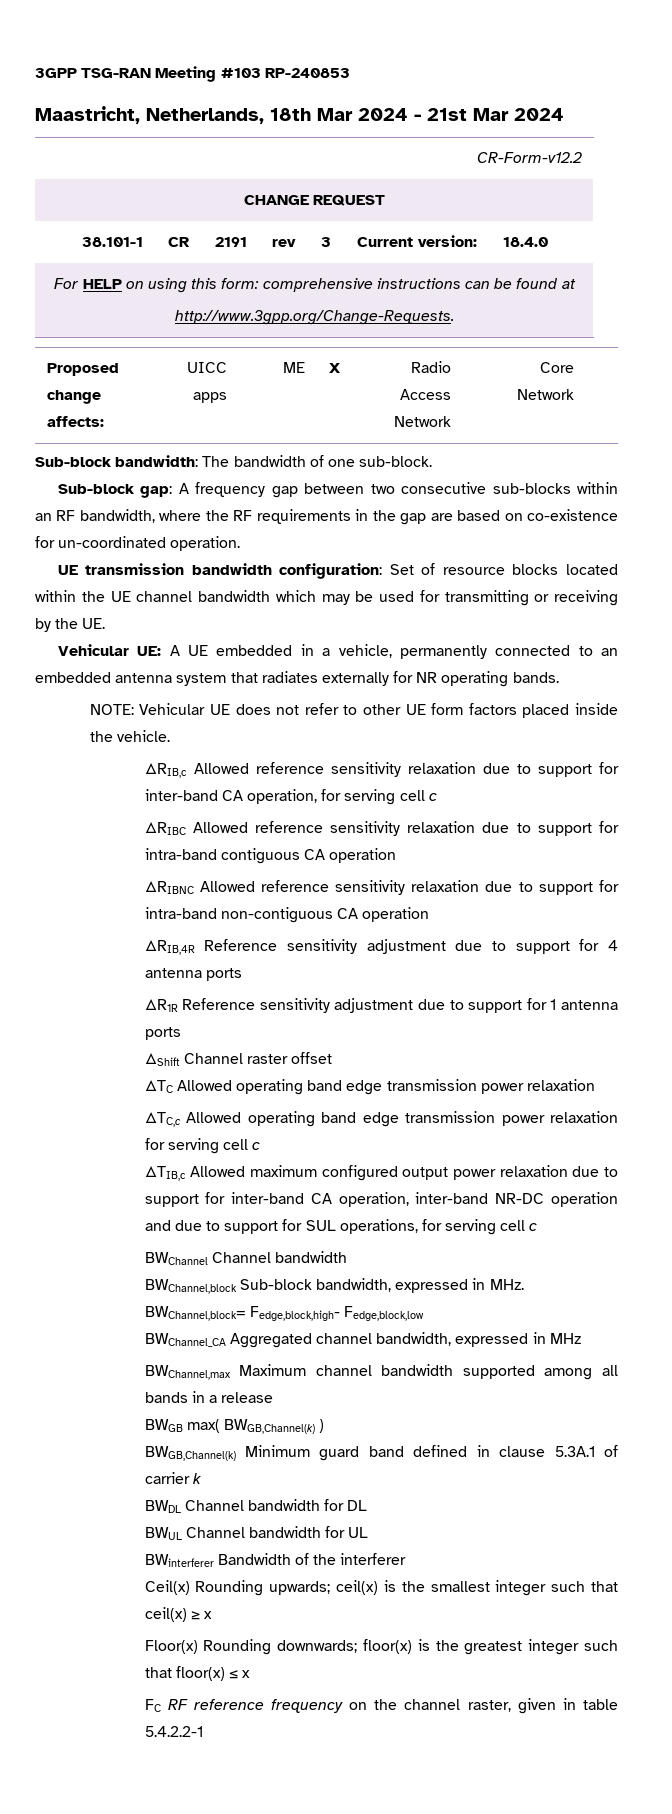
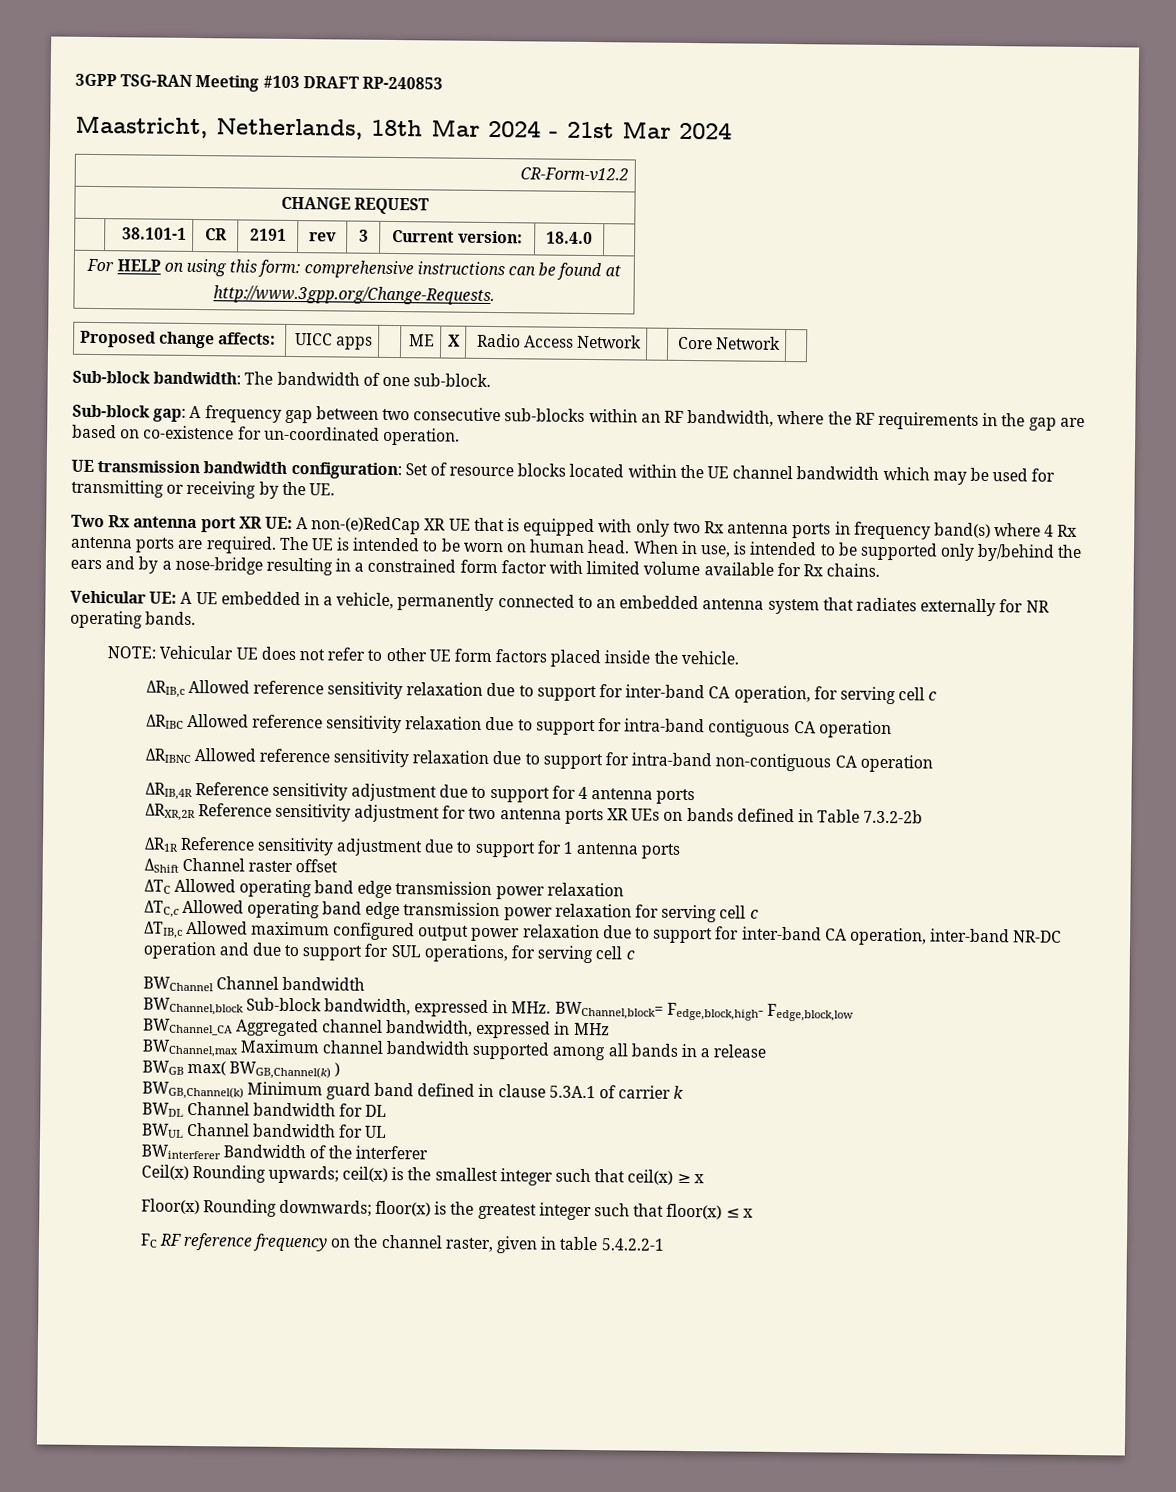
(261, 73) none -> [302,76,359,89] DRAFT
(106, 623) none -> [71,514,1078,540] [70,536,1083,562] [70,556,881,577] // Two Rx antenna port XR UE: A non-(e)RedCap XR UE that is equipped with only two Rx antenna ports in frequency band(s) where 4 Rx antenna ports are required. The UE is intended to be worn on human head. When in use, is intended to be supported only by/behind the ears and by a nose-bridge resulting in a constrained form factor with limited volume available for Rx chains.
(242, 974) none -> [144,803,924,825] // ΔRXR,2R Reference sensitivity adjustment for two antenna ports XR UEs on bands defined in Table 7.3.2-2b

